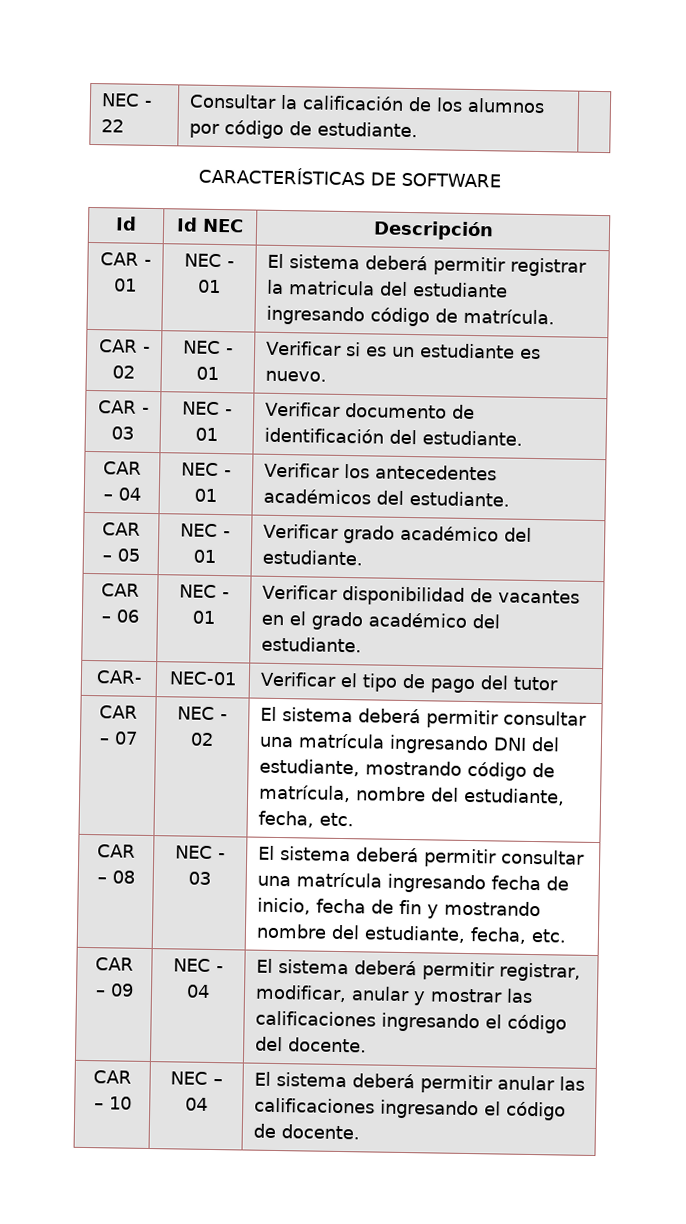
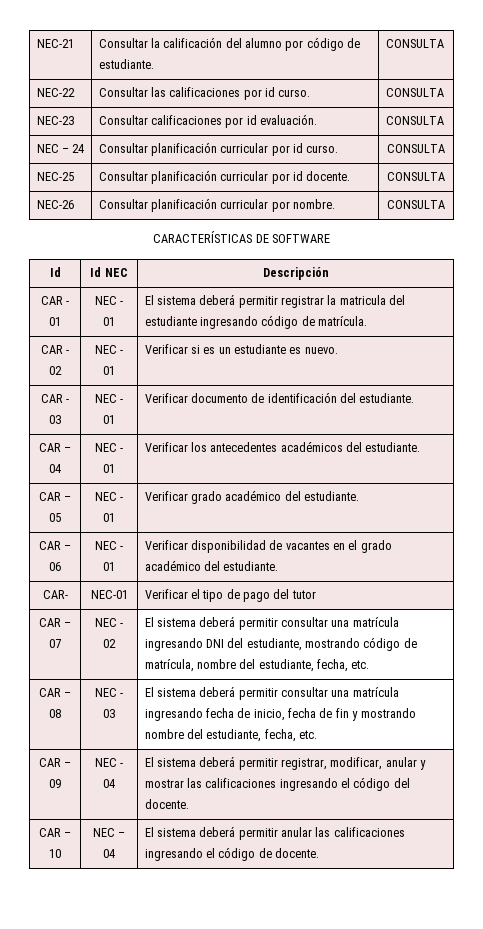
[100,93,153,107] [100,119,124,133] NEC - 22 -> [36,39,74,48] NEC-21
[407,96,545,114] de los alumnos -> [225,38,283,48] del alumno
(418, 129) none -> [385,39,444,48] [36,88,75,97] [98,87,311,100] [385,88,444,97] [36,116,74,125] [98,114,318,128] [385,116,444,125] [36,144,85,153] [98,142,339,156] [387,144,445,153] [36,172,74,181] [98,170,351,184] [387,172,445,181] [36,200,74,209] [98,198,336,212] [387,200,445,209] CONSULTA // NEC-22 | Consultar las calificaciones por id curso. | CONSULTA // NEC-23 | Consultar calificaciones por id evaluación. | CONSULTA // NEC – 24 | Consultar planificación curricular por id curso. | CONSULTA // NEC-25 | Consultar planificación curricular por id docente. | CONSULTA // NEC-26 | Consultar planificación curricular por nombre. | CONSULTA

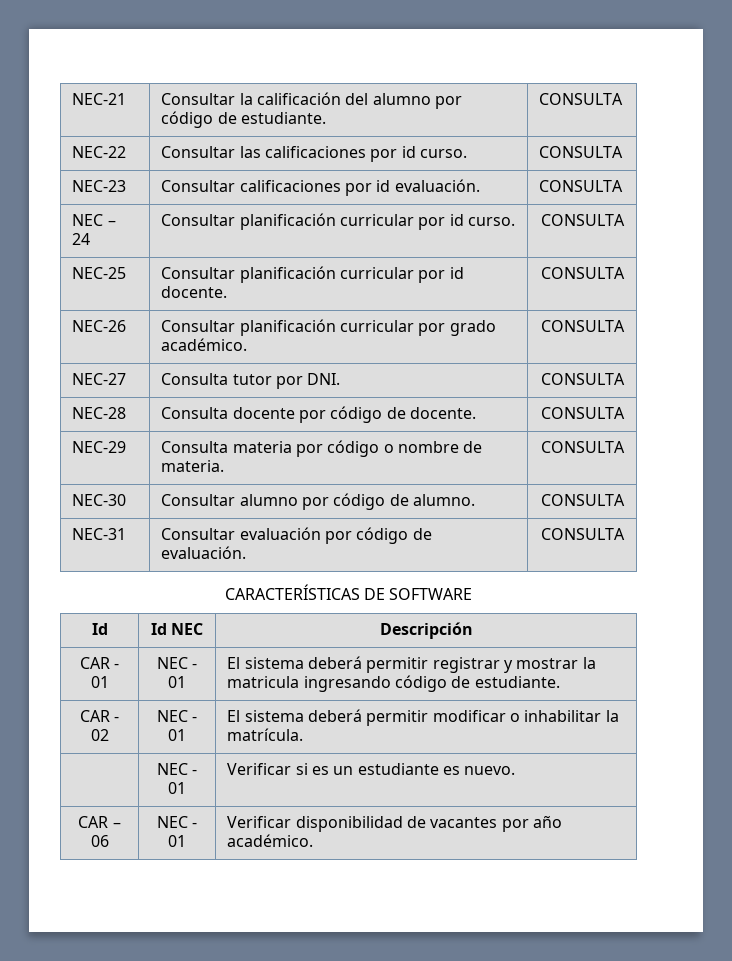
[293,199,336,209] nombre. -> [449,320,496,336] [161,338,248,351] [540,320,625,332] [72,373,127,385] [161,373,341,389] [540,373,625,385] [72,407,127,419] [161,406,477,423] [540,407,625,419] [72,441,127,453] [161,440,483,457] [161,460,225,472] [540,441,625,453] [72,494,127,506] [161,493,476,510] [540,494,625,506] [72,528,127,540] [161,527,432,544] [161,546,247,559] grado académico. | CONSULTA // NEC-27 | Consulta tutor por DNI. | CONSULTA // NEC-28 | Consulta docente por código de docente. | CONSULTA // NEC-29 | Consulta materia por código o nombre de materia. | CONSULTA // NEC-30 | Consultar alumno por código de alumno. | CONSULTA // NEC-31 | Consultar evaluación por código de evaluación.
[327,295,406,305] [144,316,197,326] la matricula del estudiante -> [504,657,596,673] [227,676,300,688] y mostrar la matricula
[318,316,368,326] matrícula. -> [474,676,560,688] estudiante.
(115, 370) none -> [227,709,619,726] [227,728,304,741] [156,763,198,775] [168,782,186,794] | El sistema deberá permitir modificar o inhabilitar la matrícula. // | NEC - 01
[40,394,70,403] [49,415,61,424] [94,394,124,403] [103,415,115,424] [144,392,415,403] [38,443,72,452] [49,464,61,473] [94,443,124,452] [103,464,115,473] [144,441,421,452] [38,492,72,501] [49,513,61,522] [94,492,124,501] [103,513,115,522] [144,490,360,504] // CAR - 03 | NEC - 01 | Verificar documento de identificación del estudiante. // CAR – 04 | NEC - 01 | Verificar los antecedentes académicos del estudiante. // CAR – 05 | NEC - 01 | Verificar grado académico del estudiante. -> (516, 770) none
[333,540,392,553] [144,560,279,571] [42,590,68,599] [90,590,128,599] [144,589,316,602] [38,618,72,627] [49,639,61,648] [94,618,124,627] [103,639,116,648] [144,616,399,630] [144,637,417,651] [144,659,370,672] [38,688,72,697] [49,709,61,718] [94,688,124,697] [103,709,115,718] [144,686,399,700] [144,708,416,721] [144,729,318,742] [38,758,72,767] [49,779,61,788] [94,758,124,767] [103,779,115,788] [144,756,427,770] [144,777,410,791] [144,799,189,809] [38,828,72,837] [49,849,61,858] [92,828,126,837] [103,849,115,858] [144,826,405,840] [144,847,320,861] en el grado académico del estudiante. // CAR- | NEC-01 | Verificar el tipo de pago del tutor // CAR – 07 | NEC - 02 | El sistema deberá permitir consultar una matrícula ingresando DNI del estudiante, mostrando código de matrícula, nombre del estudiante, fecha, etc. // CAR – 08 | NEC - 03 | El sistema deberá permitir consultar una matrícula ingresando fecha de inicio, fecha de fin y mostrando nombre del estudiante, fecha, etc. // CAR – 09 | NEC - 04 | El sistema deberá permitir registrar, modificar, anular y mostrar las calificaciones ingresando el código del docente. // CAR – 10 | NEC – 04 | El sistema deberá permitir anular las calificaciones ingresando el código de docente. -> [501,815,563,832] [227,834,314,847] por año académico.

